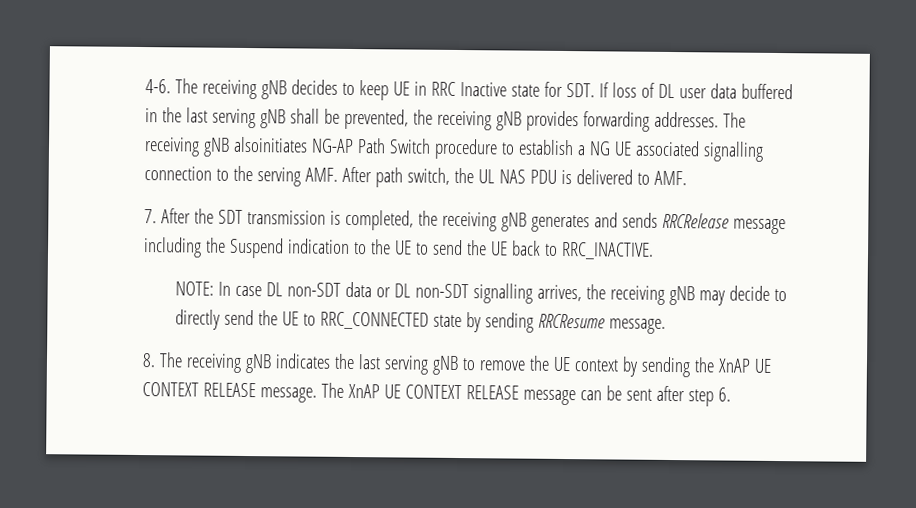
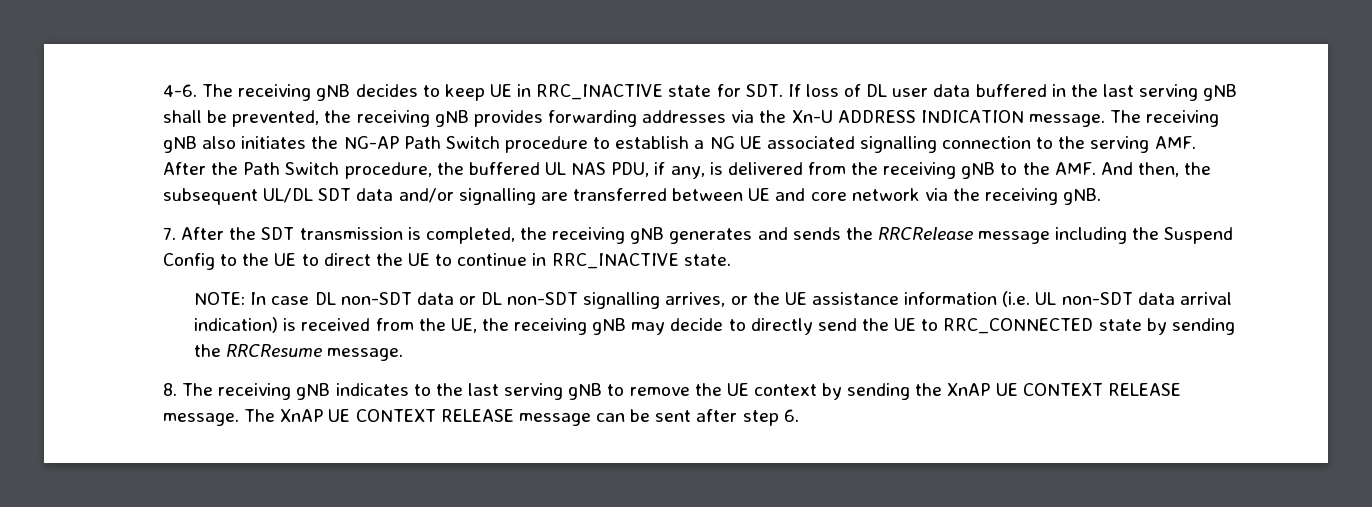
[431,81,508,97] RRC Inactive -> [536,84,664,100] RRC_INACTIVE
[654,111,747,128] [144,136,309,157] addresses. The receiving gNB alsoinitiates -> [642,110,1220,127] [163,136,339,153] addresses via the Xn-U ADDRESS INDICATION message. The receiving gNB also initiates the
[375,167,688,188] path switch, the UL NAS PDU is delivered to AMF. -> [211,162,1212,179] [163,188,1102,205] the Path Switch procedure, the buffered UL NAS PDU, if any, is delivered from the receiving gNB to the AMF. And then, the subsequent UL/DL SDT data and/or signalling are transferred between UE and core network via the receiving gNB.
(659, 220) none -> [845,227,873,240] the
[287,238,351,254] indication -> [163,253,216,270] Config
[432,239,655,260] send the UE back to RRC_INACTIVE. -> [323,253,731,269] direct the UE to continue in RRC_INACTIVE state.
(582, 293) none -> [730,291,1232,307] [194,317,477,333] or the UE assistance information (i.e. UL non-SDT data arrival indication) is received from the UE,
(534, 322) none -> [194,344,222,357] the
(332, 361) none -> [413,384,431,396] to

